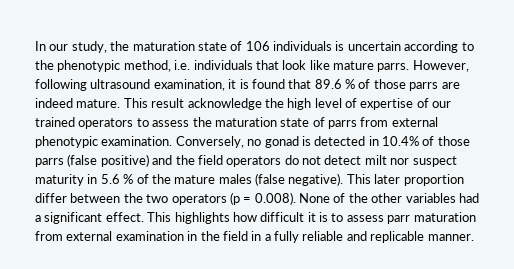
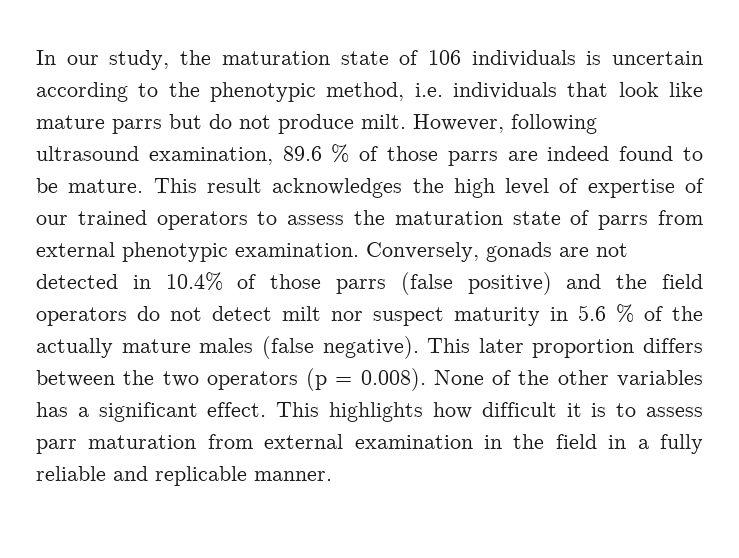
[377,60,469,72] [35,79,312,91] parrs. However, following ultrasound examination, it is found that -> [112,114,597,134] [36,146,273,165] parrs but do not produce milt. However, following ultrasound examination,
(73, 103) none -> [619,146,703,161] [36,178,58,193] found to be
[187,98,262,110] acknowledge -> [272,178,403,198] acknowledges
[247,136,311,148] no gonad is -> [486,242,628,262] gonads are not
(171, 179) none -> [36,338,113,358] actually
[35,193,67,203] differ -> [643,338,703,353] differs
[458,193,479,203] had -> [36,402,68,417] has

